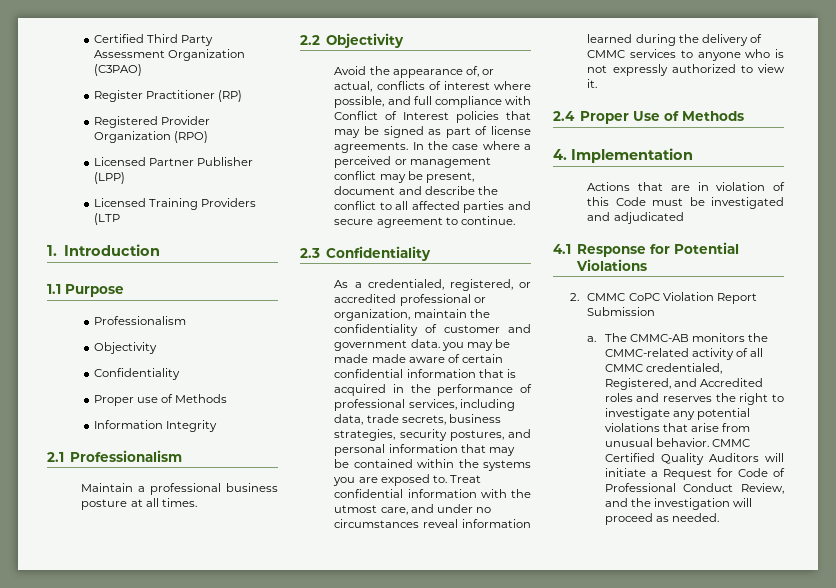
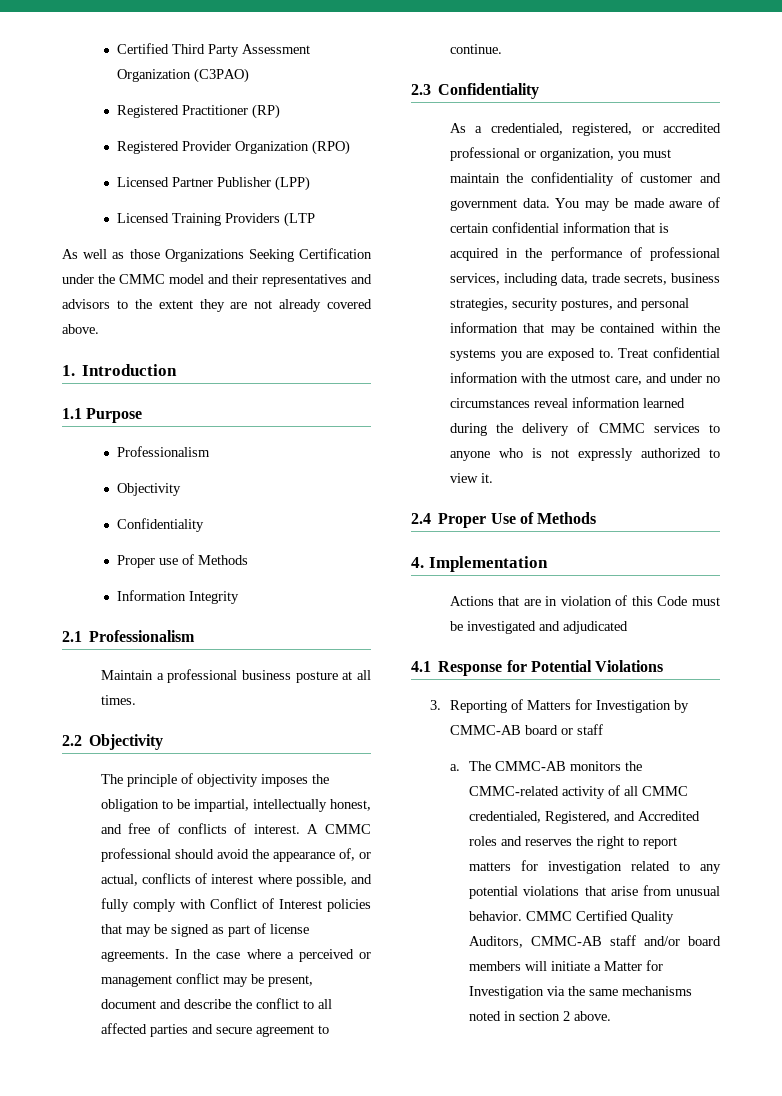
[94,90,144,102] Register -> [116,105,179,118] Registered
(121, 219) none -> [62,248,372,262] [62,274,372,287] [62,299,372,312] [62,324,99,334] // As well as those Organizations Seeking Certification under the CMMC model and their representatives and advisors to the extent they are not already covered above.
[334,66,367,75] Avoid -> [100,773,329,787] [100,799,371,812] [100,823,372,834] [100,848,249,862] The principle of objectivity imposes the obligation to be impartial, intellectually honest, and free of conflicts of interest. A CMMC professional should avoid
[413,96,502,108] full compliance -> [100,898,176,912] fully comply
(411, 315) none -> [617,149,671,161] you must
[441,342,464,351] you -> [555,198,580,208] You
[371,354,406,363] made -> (664, 203) none
[570,292,757,304] [587,307,656,316] 2. CMMC CoPC Violation Report Submission -> [430,699,689,713] [449,724,603,735] 3. Reporting of Matters for Investigation by CMMC-AB board or staff
[604,408,670,420] investigate -> [643,837,678,849] [469,860,691,874] report matters for investigation related to
[708,453,784,462] [604,468,785,480] [604,483,784,494] [604,498,752,510] [604,513,719,525] Auditors will initiate a Request for Code of Professional Conduct Review, and the investigation will proceed as needed. -> [469,935,721,948] [469,960,664,971] [469,986,693,999] [469,1011,612,1021] Auditors, CMMC-AB staff and/or board members will initiate a Matter for Investigation via the same mechanisms noted in section 2 above.

